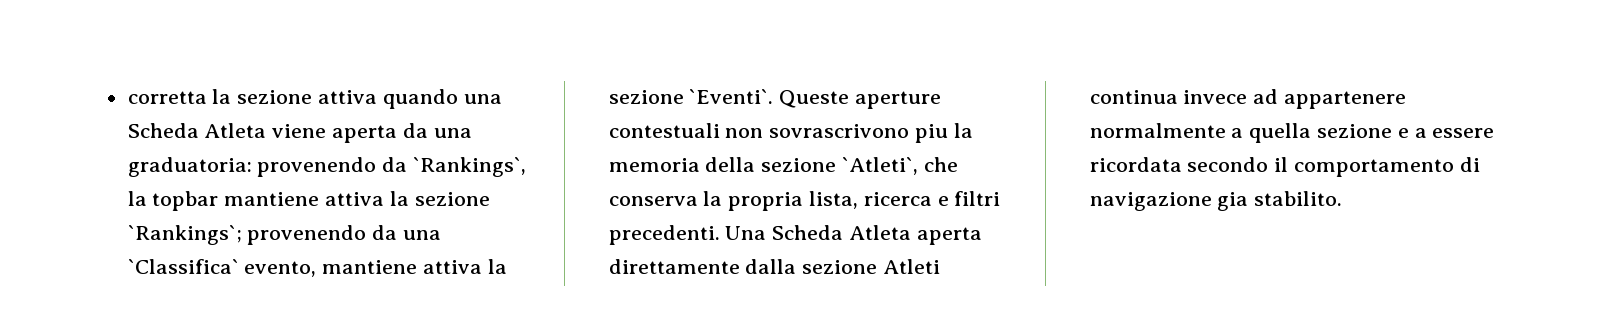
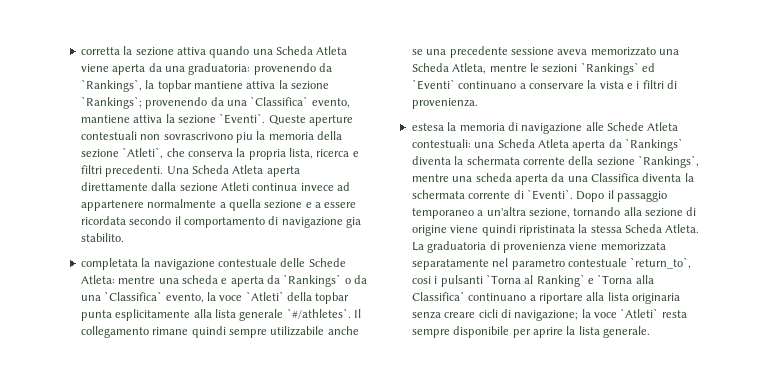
(1343, 198) none -> [80,258,346,270] [80,274,368,287] [80,291,350,304] [80,308,361,321] [80,326,359,338] [411,46,679,58] [411,62,655,75] [411,79,678,90] [411,98,478,109] [411,122,679,134] [411,138,683,151] [411,155,699,168] [411,173,694,185] [411,189,667,202] [411,207,697,219] [411,224,700,236] [411,241,666,253] [411,257,692,270] [411,274,654,287] [411,291,680,304] [411,308,687,321] [411,326,650,338] // completata la navigazione contestuale delle Schede Atleta: mentre una scheda e aperta da `Rankings` o da una `Classifica` evento, la voce `Atleti` della topbar punta esplicitamente alla lista generale `#/athletes`. Il collegamento rimane quindi sempre utilizzabile anche se una precedente sessione aveva memorizzato una Scheda Atleta, mentre le sezioni `Rankings` ed `Eventi` continuano a conservare la vista e i filtri di provenienza. // estesa la memoria di navigazione alle Schede Atleta contestuali: una Scheda Atleta aperta da `Rankings` diventa la schermata corrente della sezione `Rankings`, mentre una scheda aperta da una Classifica diventa la schermata corrente di `Eventi`. Dopo il passaggio temporaneo a un'altra sezione, tornando alla sezione di origine viene quindi ripristinata la stessa Scheda Atleta. La graduatoria di provenienza viene memorizzata separatamente nel parametro contestuale `return_to`, cosi i pulsanti `Torna al Ranking` e `Torna alla Classifica` continuano a riportare alla lista originaria senza creare cicli di navigazione; la voce `Atleti` resta sempre disponibile per aprire la lista generale.

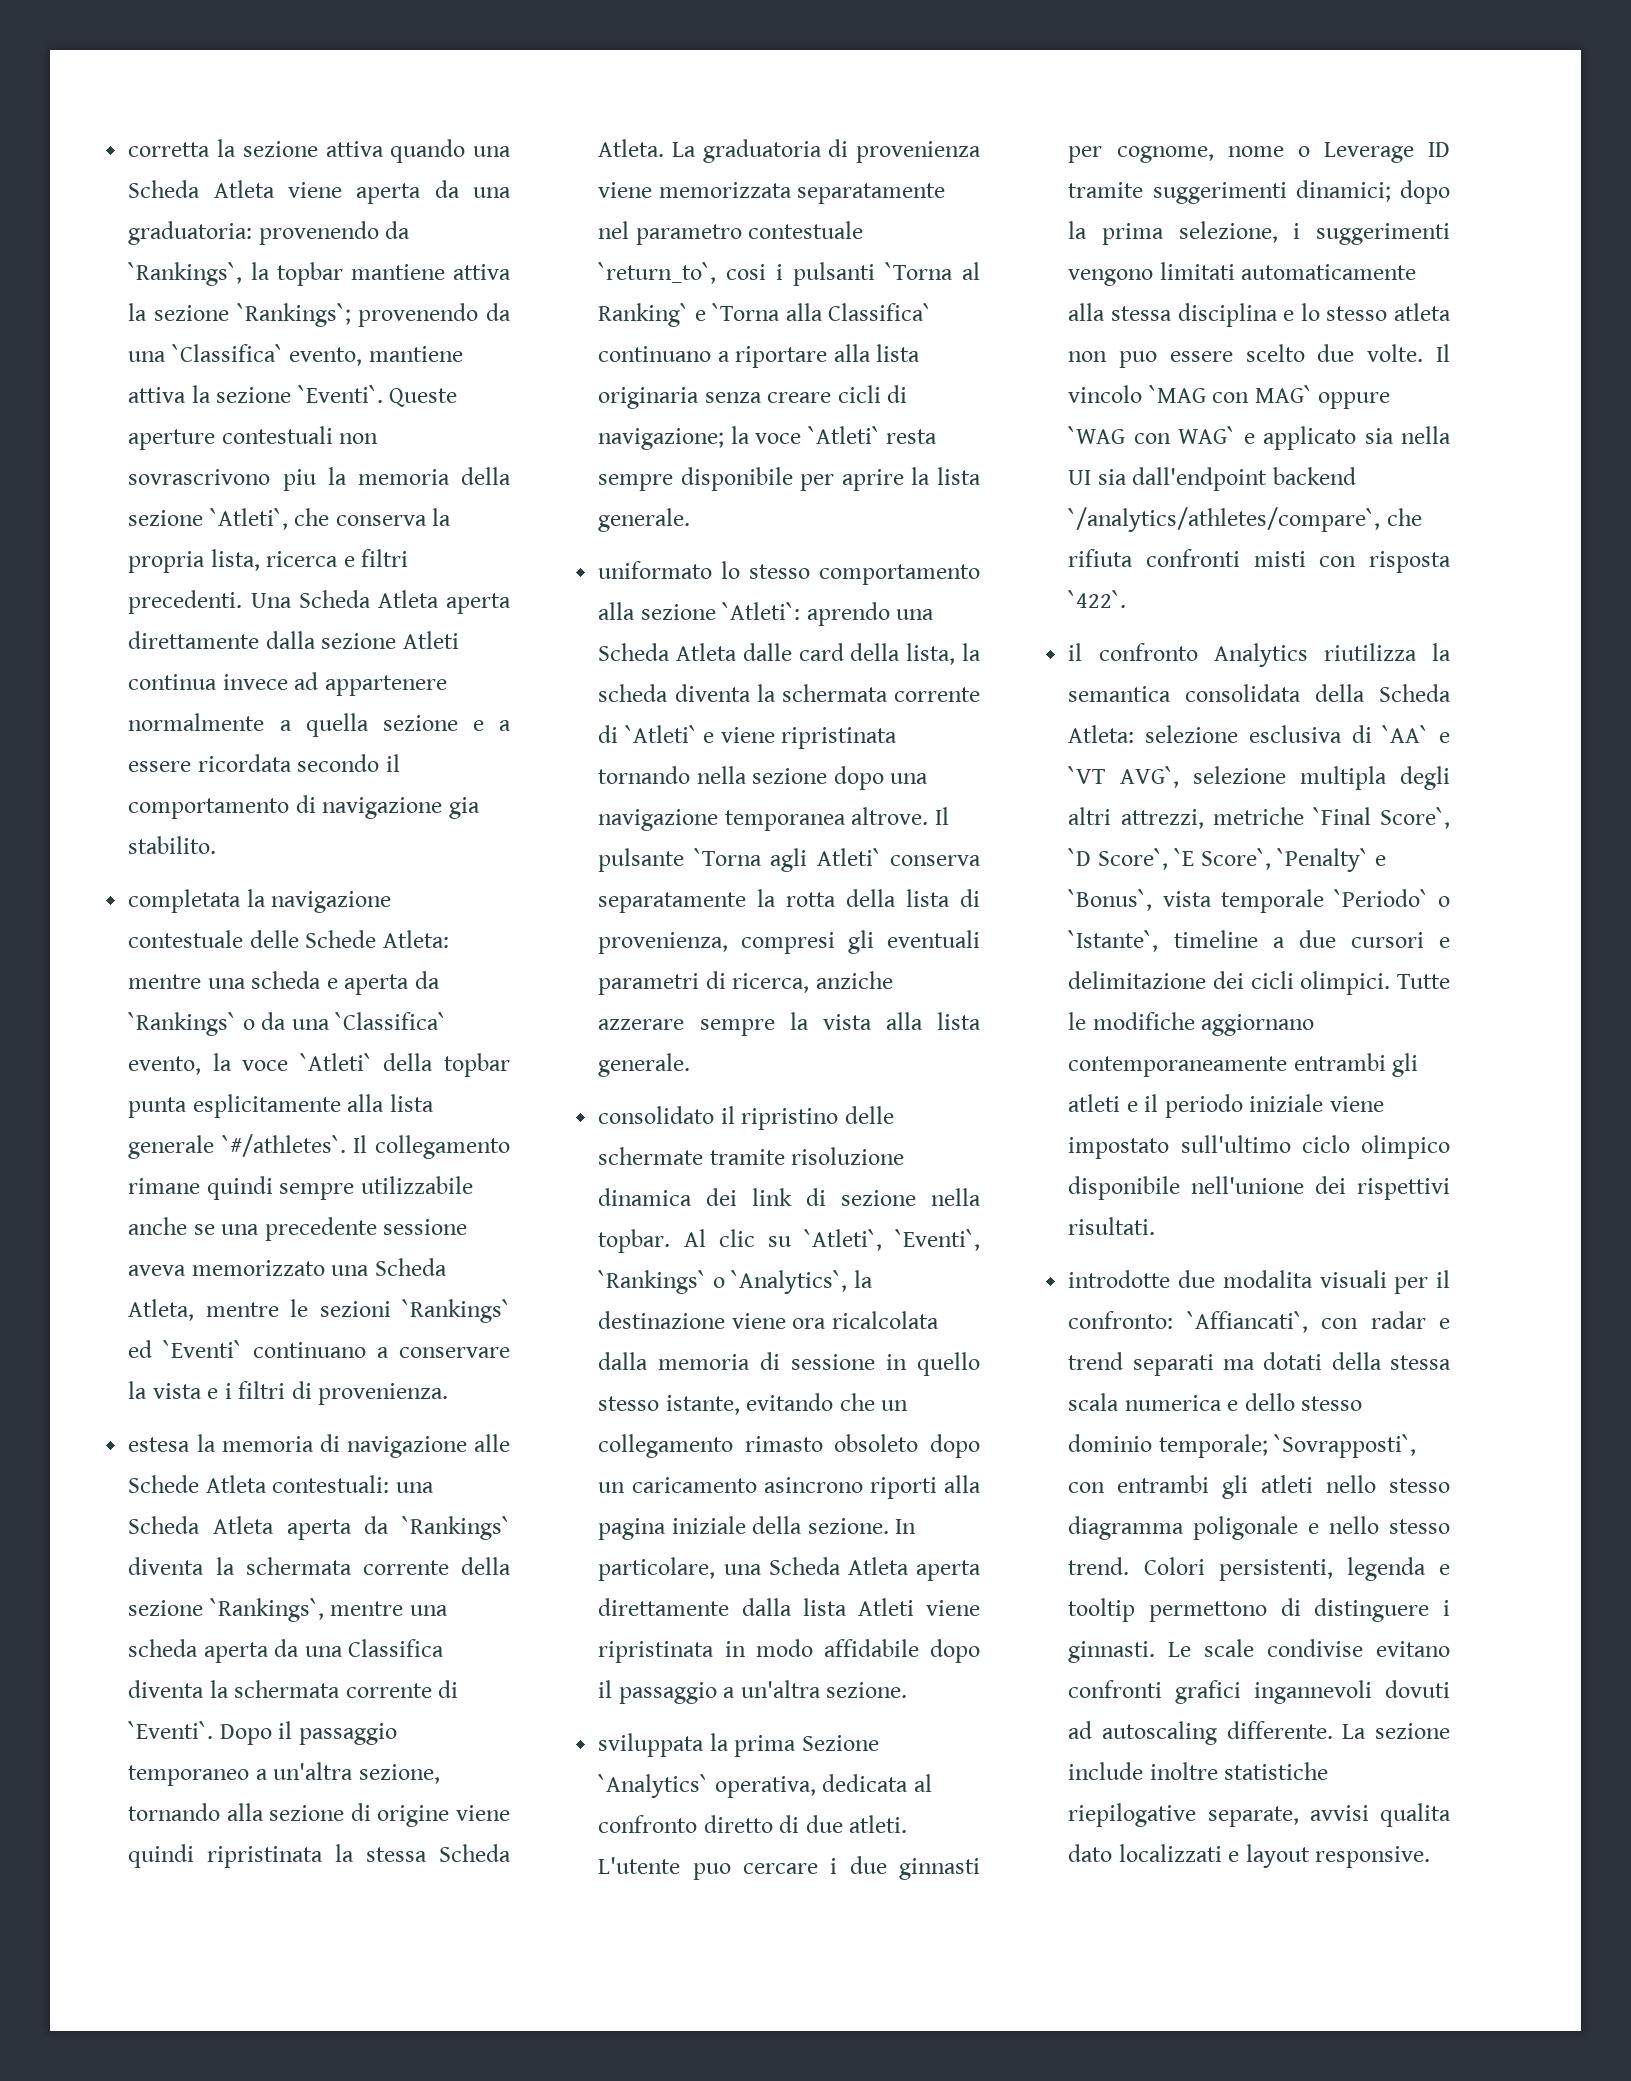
(650, 332) none -> [598,561,980,585] [598,602,935,626] [598,643,981,665] [598,684,980,702] [598,725,898,749] [598,766,929,790] [598,807,949,831] [598,848,981,872] [598,889,980,913] [598,930,980,954] [598,971,893,995] [598,1012,981,1036] [598,1053,691,1077] [598,1106,894,1130] [598,1147,905,1165] [598,1188,981,1206] [598,1229,980,1253] [598,1270,873,1294] [598,1311,939,1329] [598,1352,980,1376] [598,1393,909,1415] [598,1434,980,1458] [598,1475,981,1499] [598,1516,917,1540] [598,1557,981,1581] [598,1598,980,1616] [598,1639,980,1663] [598,1680,908,1704] [598,1733,879,1757] [598,1774,932,1798] [598,1815,908,1833] [598,1856,980,1880] [1068,142,1450,163] [1068,180,1450,204] [1068,221,1450,245] [1068,262,1417,286] [1068,303,1451,327] [1068,344,1450,368] [1068,385,1391,409] [1068,426,1451,450] [1068,467,1356,491] [1068,507,1422,532] [1068,549,1451,573] [1068,590,1127,608] [1068,643,1451,667] [1068,684,1451,702] [1068,725,1450,743] [1068,766,1450,790] [1068,807,1450,829] [1068,848,1386,872] [1068,889,1450,913] [1068,930,1450,952] [1068,971,1450,995] [1068,1012,1315,1036] [1068,1053,1419,1077] [1068,1094,1384,1118] [1068,1135,1450,1159] [1068,1176,1450,1200] [1068,1217,1156,1235] [1068,1270,1450,1294] [1068,1311,1450,1333] [1068,1352,1451,1376] [1068,1393,1363,1411] [1068,1434,1417,1458] [1068,1475,1450,1499] [1068,1516,1450,1540] [1068,1557,1450,1581] [1068,1598,1450,1622] [1068,1639,1450,1663] [1068,1680,1450,1704] [1068,1721,1450,1745] [1068,1762,1329,1780] [1068,1803,1451,1827] [1068,1844,1431,1868] // uniformato lo stesso comportamento alla sezione `Atleti`: aprendo una Scheda Atleta dalle card della lista, la scheda diventa la schermata corrente di `Atleti` e viene ripristinata tornando nella sezione dopo una navigazione temporanea altrove. Il pulsante `Torna agli Atleti` conserva separatamente la rotta della lista di provenienza, compresi gli eventuali parametri di ricerca, anziche azzerare sempre la vista alla lista generale. // consolidato il ripristino delle schermate tramite risoluzione dinamica dei link di sezione nella topbar. Al clic su `Atleti`, `Eventi`, `Rankings` o `Analytics`, la destinazione viene ora ricalcolata dalla memoria di sessione in quello stesso istante, evitando che un collegamento rimasto obsoleto dopo un caricamento asincrono riporti alla pagina iniziale della sezione. In particolare, una Scheda Atleta aperta direttamente dalla lista Atleti viene ripristinata in modo affidabile dopo il passaggio a un'altra sezione. // sviluppata la prima Sezione `Analytics` operativa, dedicata al confronto diretto di due atleti. L'utente puo cercare i due ginnasti per cognome, nome o Leverage ID tramite suggerimenti dinamici; dopo la prima selezione, i suggerimenti vengono limitati automaticamente alla stessa disciplina e lo stesso atleta non puo essere scelto due volte. Il vincolo `MAG con MAG` oppure `WAG con WAG` e applicato sia nella UI sia dall'endpoint backend `/analytics/athletes/compare`, che rifiuta confronti misti con risposta `422`. // il confronto Analytics riutilizza la semantica consolidata della Scheda Atleta: selezione esclusiva di `AA` e `VT AVG`, selezione multipla degli altri attrezzi, metriche `Final Score`, `D Score`, `E Score`, `Penalty` e `Bonus`, vista temporale `Periodo` o `Istante`, timeline a due cursori e delimitazione dei cicli olimpici. Tutte le modifiche aggiornano contemporaneamente entrambi gli atleti e il periodo iniziale viene impostato sull'ultimo ciclo olimpico disponibile nell'unione dei rispettivi risultati. // introdotte due modalita visuali per il confronto: `Affiancati`, con radar e trend separati ma dotati della stessa scala numerica e dello stesso dominio temporale; `Sovrapposti`, con entrambi gli atleti nello stesso diagramma poligonale e nello stesso trend. Colori persistenti, legenda e tooltip permettono di distinguere i ginnasti. Le scale condivise evitano confronti grafici ingannevoli dovuti ad autoscaling differente. La sezione include inoltre statistiche riepilogative separate, avvisi qualita dato localizzati e layout responsive.

